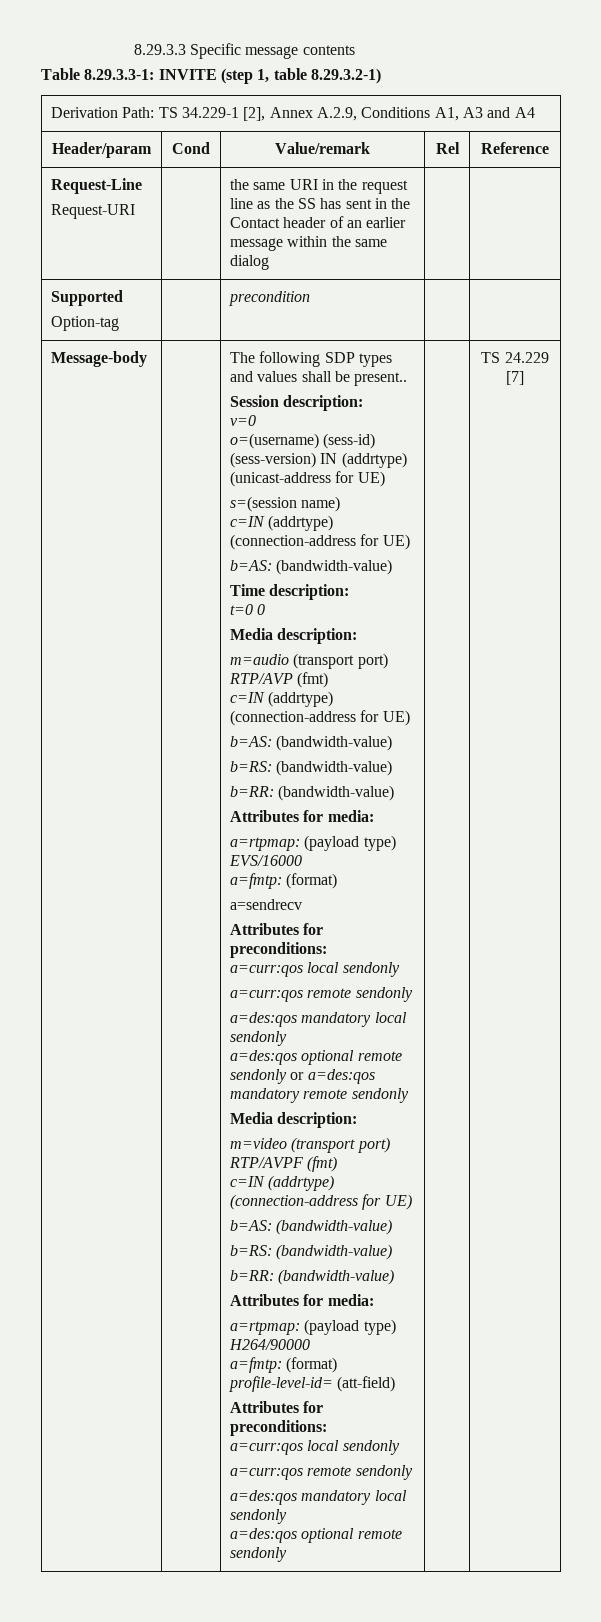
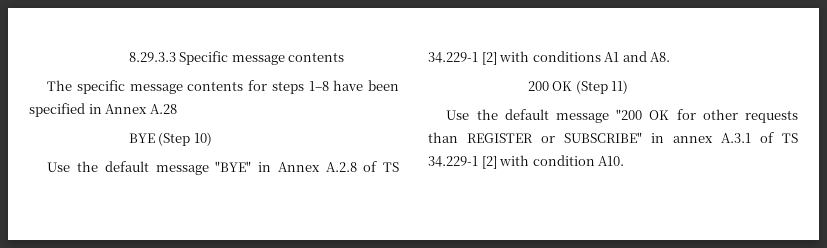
[41,68,381,84] [51,107,535,121] [52,142,152,158] [172,142,210,154] [275,142,370,154] [435,142,460,154] [481,142,549,154] [51,178,143,194] [51,204,136,219] [230,179,408,194] [230,198,411,209] [230,216,407,228] [230,236,388,251] [230,255,270,270] [51,290,124,306] [51,316,120,331] [229,291,311,306] [51,351,148,367] [230,351,393,367] [230,371,408,386] [230,395,364,411] [230,415,257,426] [230,433,376,449] [230,452,407,468] [230,471,385,487] [230,496,341,512] [230,515,334,531] [230,534,410,550] [230,559,393,575] [230,584,350,600] [230,604,266,615] [230,628,358,644] [230,653,388,669] [229,672,329,688] [230,691,334,707] [230,710,410,726] [230,735,393,751] [230,760,393,776] [230,785,395,801] [230,810,374,822] [230,835,396,851] [229,855,303,866] [230,873,338,889] [230,899,303,910] [230,923,324,935] [230,942,328,958] [230,962,400,977] [230,987,413,1002] [230,1012,407,1027] [230,1031,288,1046] [230,1050,402,1065] [230,1069,375,1084] [230,1088,409,1103] [230,1112,358,1128] [230,1137,390,1153] [229,1156,338,1172] [230,1175,335,1191] [230,1194,412,1210] [230,1219,393,1235] [230,1244,393,1260] [230,1269,395,1285] [230,1294,374,1306] [230,1319,396,1335] [229,1339,311,1350] [230,1357,338,1373] [229,1376,396,1392] [230,1401,324,1413] [230,1420,328,1436] [230,1440,400,1455] [230,1465,413,1480] [230,1490,407,1505] [230,1509,288,1524] [230,1528,402,1543] [230,1547,288,1562] [481,352,549,363] [506,371,524,385] Table 8.29.3.3-1: INVITE (step 1, table 8.29.3.2-1) // Derivation Path: TS 34.229-1 [2], Annex A.2.9, Conditions A1, A3 and A4 // Header/param | Cond | Value/remark | Rel | Reference // Request-Line // Request-URI | | the same URI in the request line as the SS has sent in the Contact header of an earlier message within the same dialog | | // Supported // Option-tag | | precondition | | // Message-body | | The following SDP types and values shall be present.. // Session description: // v=0 // o=(username) (sess-id) (sess-version) IN (addrtype) (unicast-address for UE) // s=(session name) // c=IN (addrtype) (connection-address for UE) // b=AS: (bandwidth-value) // Time description: // t=0 0 // Media description: // m=audio (transport port) RTP/AVP (fmt) // c=IN (addrtype) (connection-address for UE) // b=AS: (bandwidth-value) // b=RS: (bandwidth-value) // b=RR: (bandwidth-value) // Attributes for media: // a=rtpmap: (payload type) EVS/16000 // a=fmtp: (format) // a=sendrecv // Attributes for preconditions: // a=curr:qos local sendonly // a=curr:qos remote sendonly // a=des:qos mandatory local sendonly // a=des:qos optional remote sendonly or a=des:qos mandatory remote sendonly // Media description: // m=video (transport port) RTP/AVPF (fmt) // c=IN (addrtype) (connection-address for UE) // b=AS: (bandwidth-value) // b=RS: (bandwidth-value) // b=RR: (bandwidth-value) // Attributes for media: // a=rtpmap: (payload type) H264/90000 // a=fmtp: (format) profile-level-id= (att-field) // Attributes for preconditions: // a=curr:qos local sendonly // a=curr:qos remote sendonly // a=des:qos mandatory local sendonly // a=des:qos optional remote sendonly | | TS 24.229 [7] -> [47,80,400,94] [29,103,177,117] [128,132,212,146] [47,161,399,175] [428,51,671,65] [527,80,629,94] [446,109,798,123] [428,132,798,143] [428,155,625,169] The specific message contents for steps 1–8 have been specified in Annex A.28 // BYE (Step 10) // Use the default message "BYE" in Annex A.2.8 of TS 34.229-1 [2] with conditions A1 and A8. // 200 OK (Step 11) // Use the default message "200 OK for other requests than REGISTER or SUBSCRIBE" in annex A.3.1 of TS 34.229-1 [2] with condition A10.

